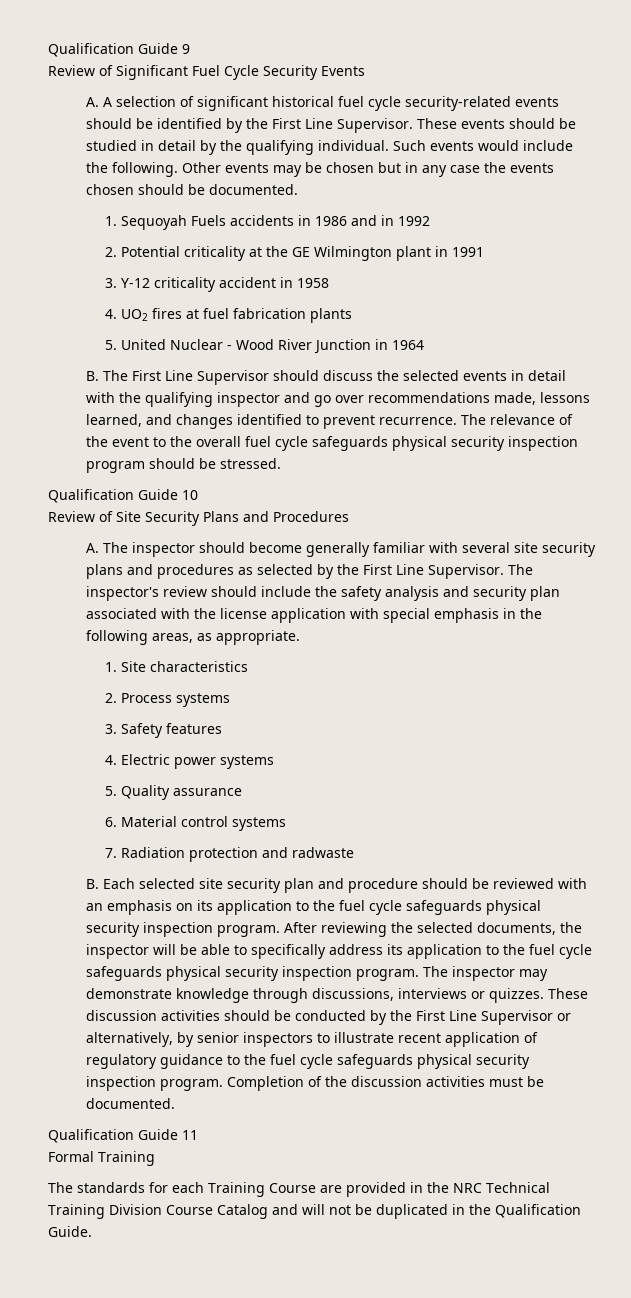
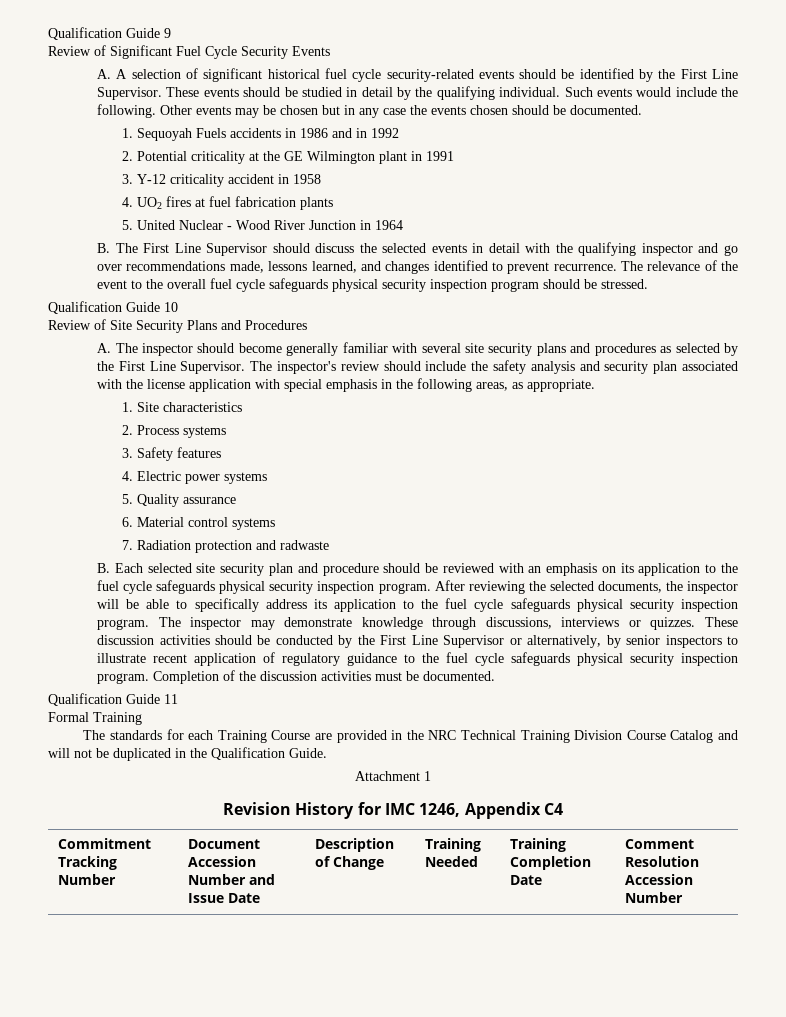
(92, 1231) none -> [355,771,431,781] [223,802,563,819] [58,838,152,849] [58,856,118,870] [58,874,117,885] [188,839,261,849] [188,856,257,867] [188,874,276,885] [188,893,261,903] [315,838,395,852] [315,856,385,870] [425,838,482,852] [425,856,479,867] [510,838,567,852] [510,856,592,870] [510,875,543,885] [625,839,695,849] [625,856,700,867] [625,874,694,885] [625,892,684,903] // Attachment 1 // Revision History for IMC 1246, Appendix C4 // Commitment Tracking Number | Document Accession Number and Issue Date | Description of Change | Training Needed | Training Completion Date | Comment Resolution Accession Number

